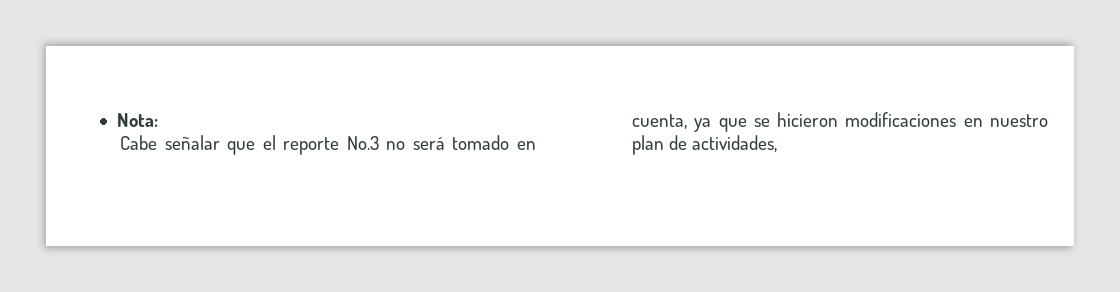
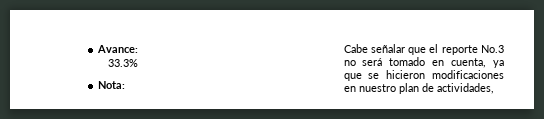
(116, 120) none -> [96,45,138,53] [107,59,138,67] Avance: // 33.3% //

